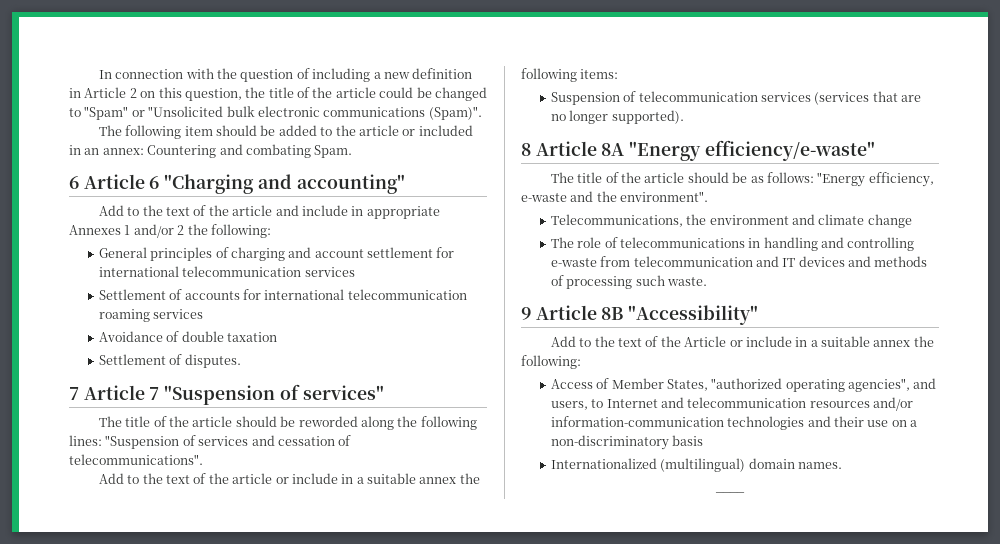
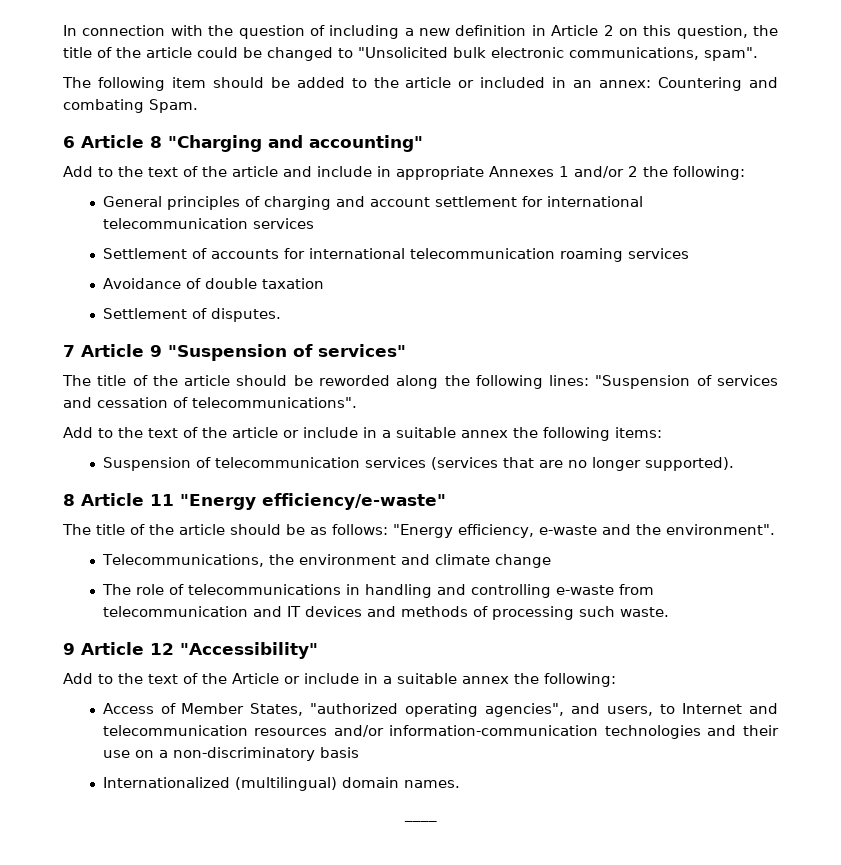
[84,106,145,120] "Spam" or -> (353, 53) none
[323,106,482,120] communications (Spam)". -> [569,47,758,61] communications, spam".
[149,176,160,189] 6 -> [150,136,162,148] 8
[149,387,160,400] 7 -> [150,345,162,357] 9
[601,143,625,156] 8А -> [150,494,174,506] 11
[601,307,624,320] 8B -> [150,643,174,655] 12

